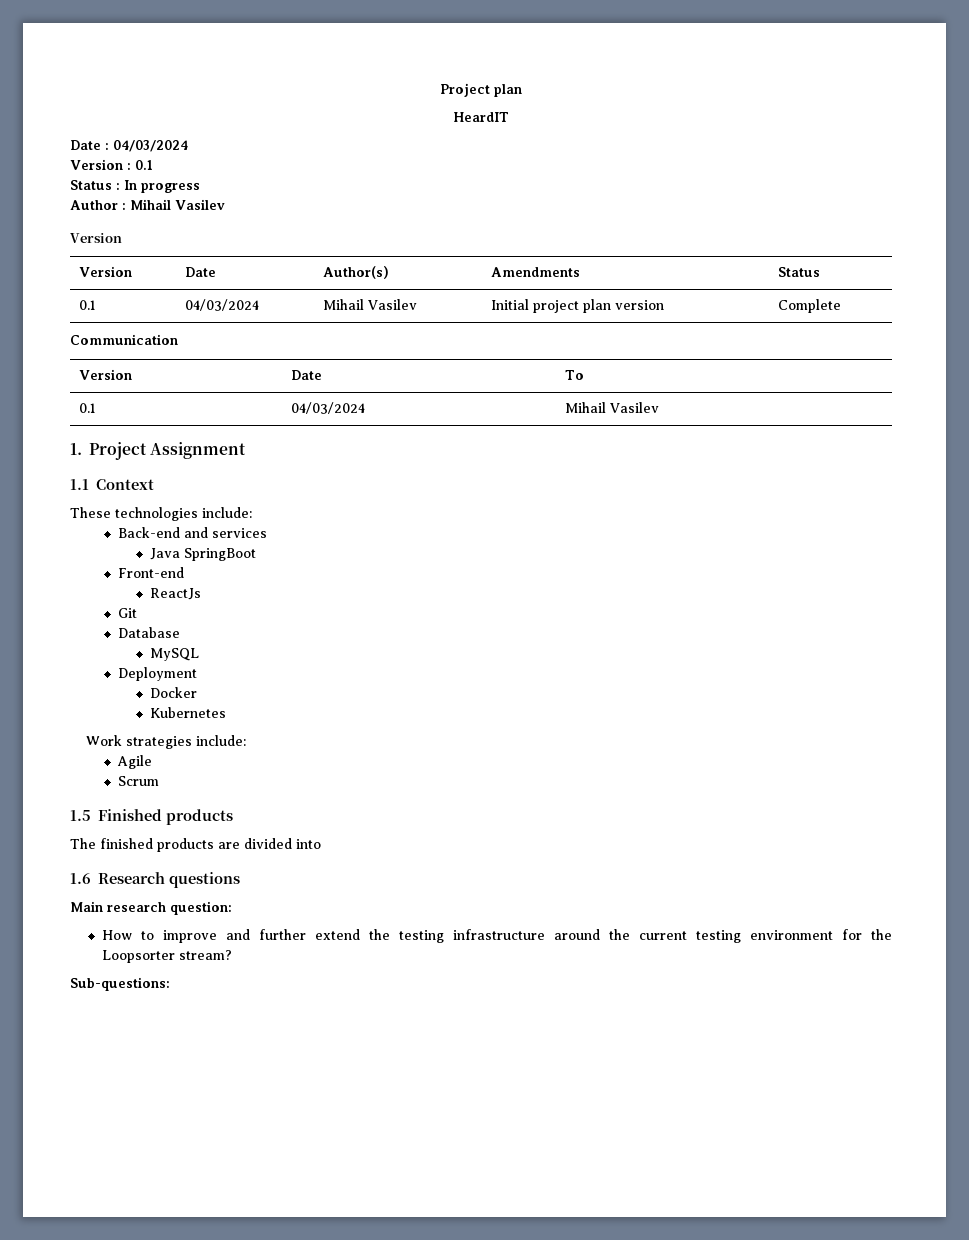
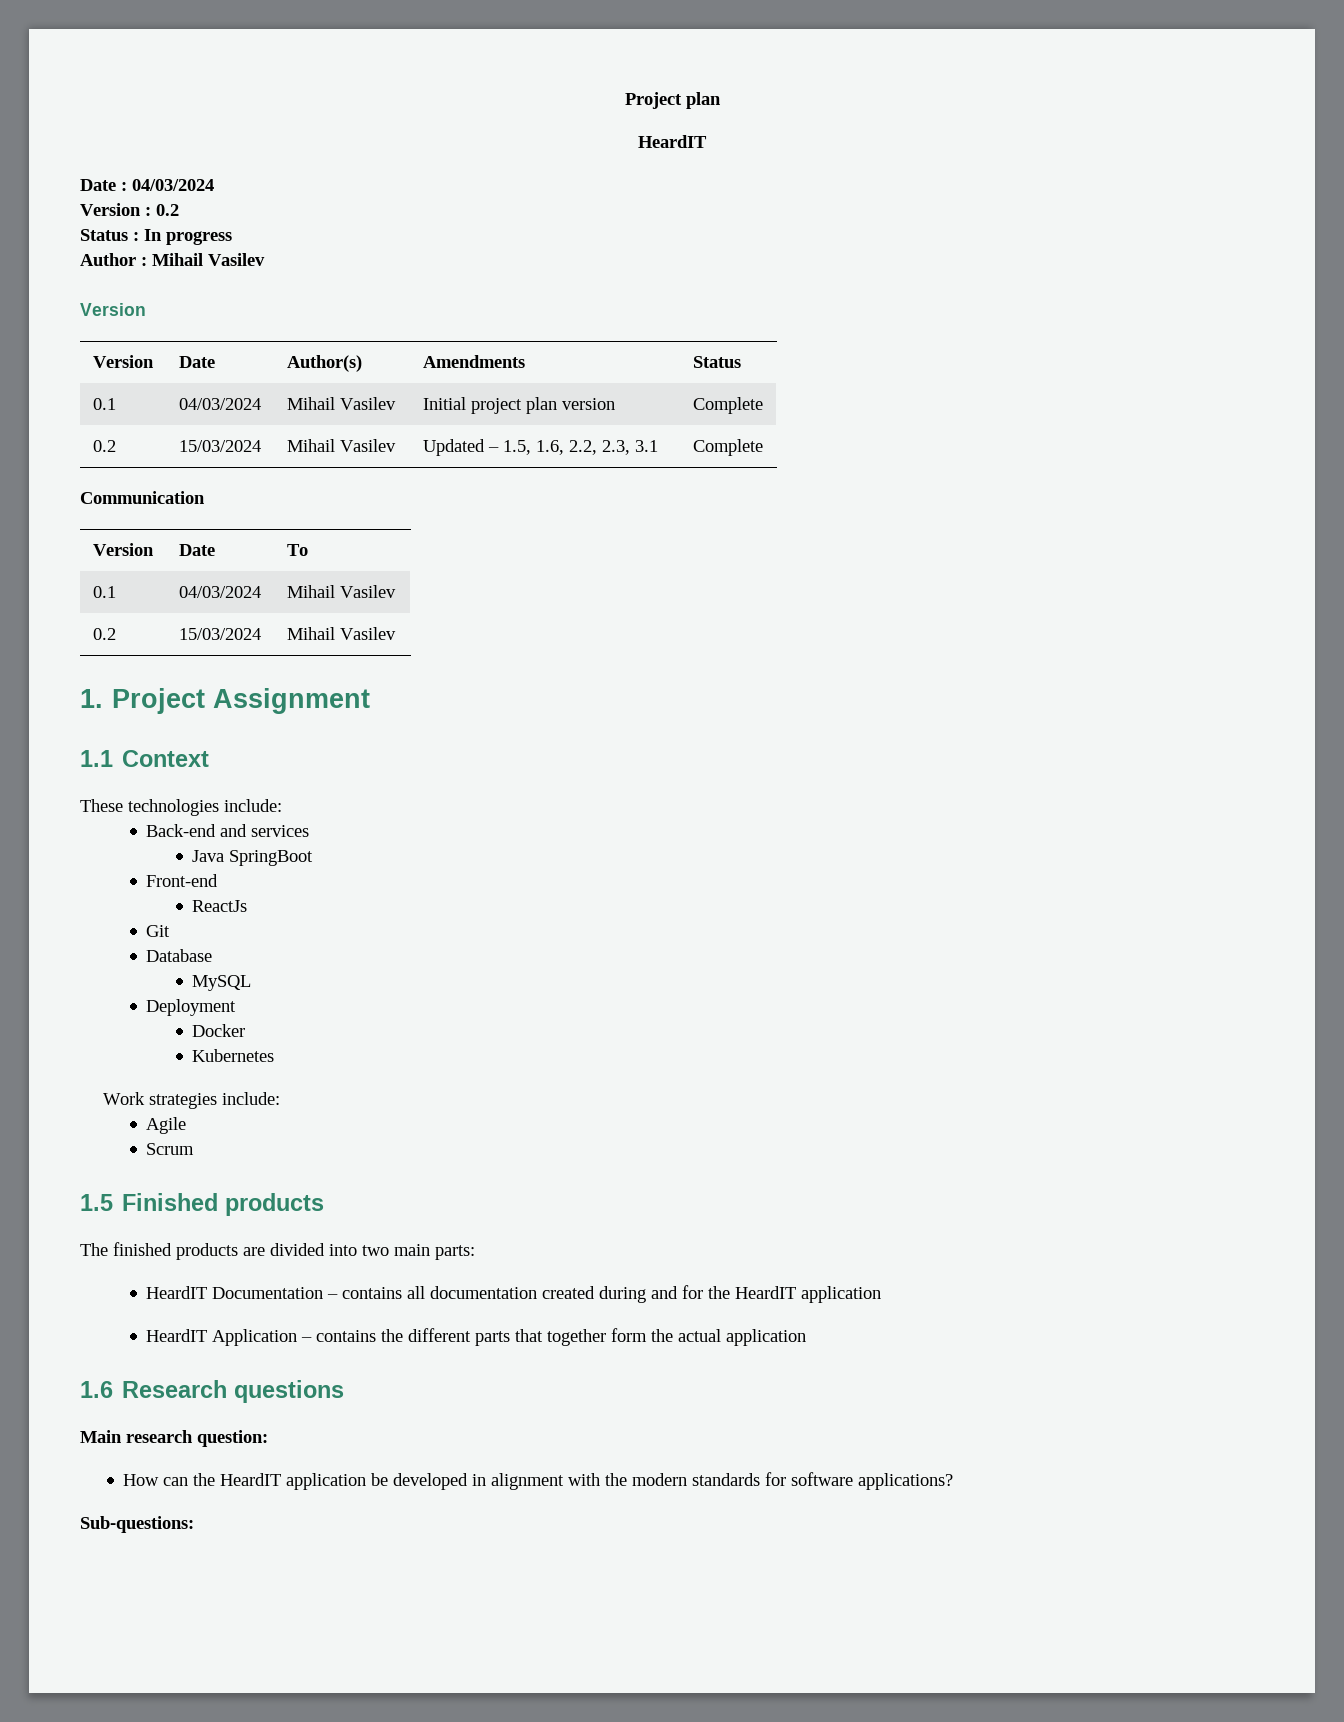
[135,160,153,170] 0.1 -> [156,204,179,216] 0.2
(842, 306) none -> [92,440,116,452] [178,440,261,452] [286,439,396,452] [422,439,658,456] [692,439,763,456] // 0.2 | 15/03/2024 | Mihail Vasilev | Updated – 1.5, 1.6, 2.2, 2.3, 3.1 | Complete
(660, 407) none -> [92,628,116,640] [178,628,261,640] [286,627,396,640] // 0.2 | 15/03/2024 | Mihail Vasilev
(321, 844) none -> [362,1244,475,1260] [146,1285,882,1303] [146,1328,807,1346] two main parts: // HeardIT Documentation – contains all documentation created during and for the HeardIT application // HeardIT Application – contains the different parts that together form the actual application
[140,929,892,943] [101,950,232,963] to improve and further extend the testing infrastructure around the current testing environment for the Loopsorter stream? -> [163,1472,954,1490] can the HeardIT application be developed in alignment with the modern standards for software applications?

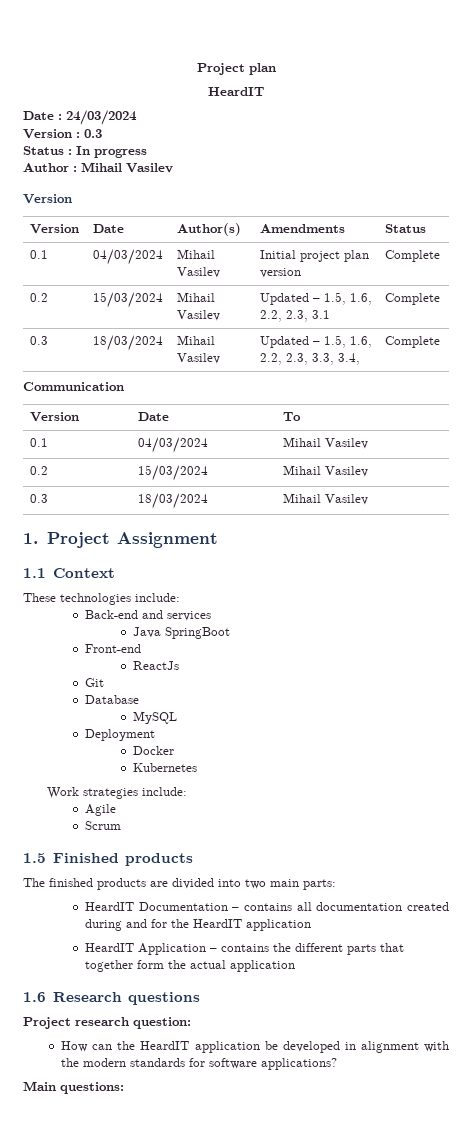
[132,179,214,191] 04/03/2024 -> [66,110,137,125] 24/03/2024
[156,204,179,216] 0.2 -> [84,129,102,138] 0.3
(763, 447) none -> [29,336,48,345] [92,335,163,351] [176,335,215,345] [176,353,220,364] [259,335,372,348] [259,353,360,365] [384,336,440,348] // 0.3 | 18/03/2024 | Mihail Vasilev | Updated – 1.5, 1.6, 2.2, 2.3, 3.3, 3.4, | Complete
(396, 633) none -> [29,494,48,503] [137,493,208,509] [282,493,368,505] // 0.3 | 18/03/2024 | Mihail Vasilev
[80,1430,122,1443] Main -> [23,1017,71,1029] Project
[80,1516,194,1533] Sub-questions: -> [23,1081,124,1094] Main questions:

